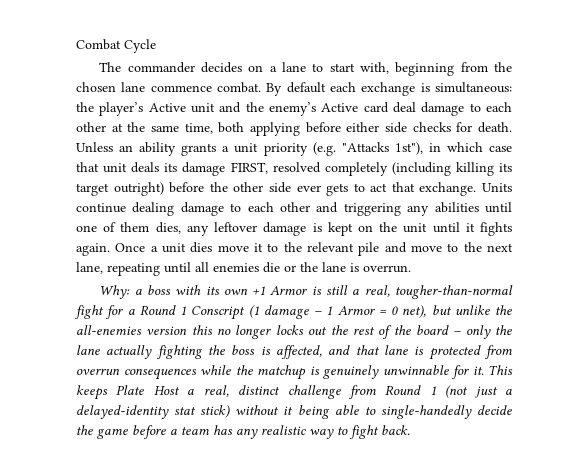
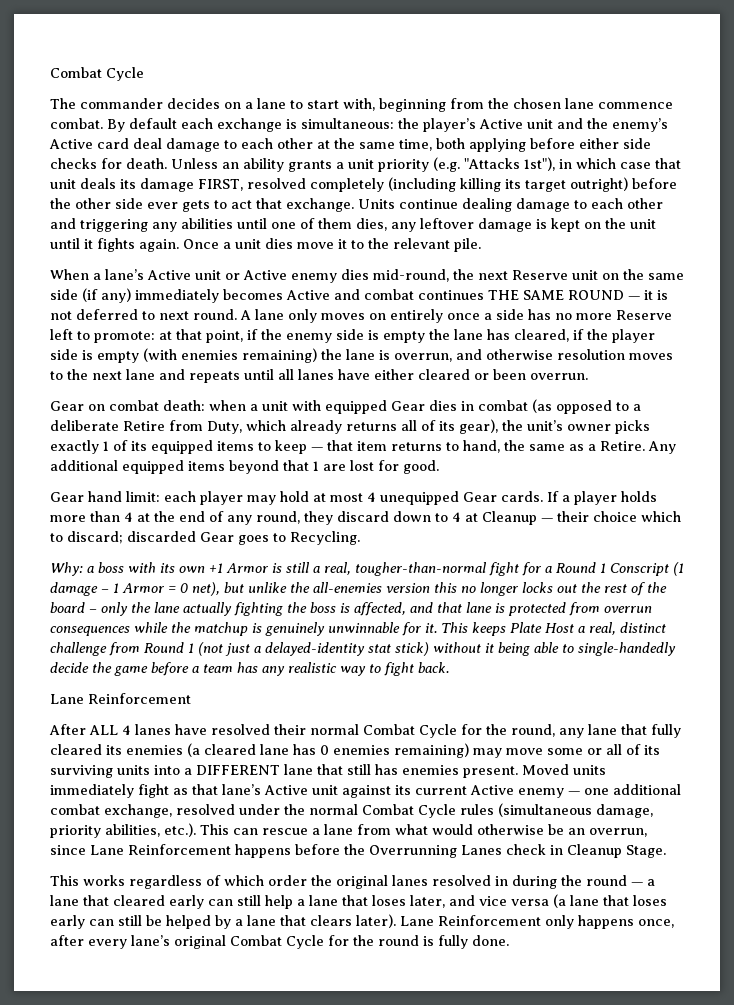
[358,242,513,256] [76,262,411,276] pile and move to the next lane, repeating until all enemies die or the lane is overrun. -> [454,238,481,252] [50,269,684,283] [50,288,668,303] [50,309,672,323] [50,329,655,343] [50,348,673,363] [50,369,588,383] [50,399,641,414] [50,419,650,434] [50,440,676,454] [50,460,439,474] [50,491,657,505] [50,511,681,525] [50,531,360,545] pile. // When a lane’s Active unit or Active enemy dies mid-round, the next Reserve unit on the same side (if any) immediately becomes Active and combat continues THE SAME ROUND — it is not deferred to next round. A lane only moves on entirely once a side has no more Reserve left to promote: at that point, if the enemy side is empty the lane has cleared, if the player side is empty (with enemies remaining) the lane is overrun, and otherwise resolution moves to the next lane and repeats until all lanes have either cleared or been overrun. // Gear on combat death: when a unit with equipped Gear dies in combat (as opposed to a deliberate Retire from Duty, which already returns all of its gear), the unit’s owner picks exactly 1 of its equipped items to keep — that item returns to hand, the same as a Retire. Any additional equipped items beyond that 1 are lost for good. // Gear hand limit: each player may hold at most 4 unequipped Gear cards. If a player holds more than 4 at the end of any round, they discard down to 4 at Cleanup — their choice which to discard; discarded Gear goes to Recycling.
(410, 430) none -> [50,693,191,704] [49,724,681,738] [50,743,660,758] [50,764,606,778] [50,784,681,798] [50,803,653,818] [50,823,647,838] [50,844,666,858] [50,875,655,889] [50,894,667,909] [50,914,674,929] [50,935,509,949] // Lane Reinforcement // After ALL 4 lanes have resolved their normal Combat Cycle for the round, any lane that fully cleared its enemies (a cleared lane has 0 enemies remaining) may move some or all of its surviving units into a DIFFERENT lane that still has enemies present. Moved units immediately fight as that lane’s Active unit against its current Active enemy — one additional combat exchange, resolved under the normal Combat Cycle rules (simultaneous damage, priority abilities, etc.). This can rescue a lane from what would otherwise be an overrun, since Lane Reinforcement happens before the Overrunning Lanes check in Cleanup Stage. // This works regardless of which order the original lanes resolved in during the round — a lane that cleared early can still help a lane that loses later, and vice versa (a lane that loses early can still be helped by a lane that clears later). Lane Reinforcement only happens once, after every lane’s original Combat Cycle for the round is fully done.

